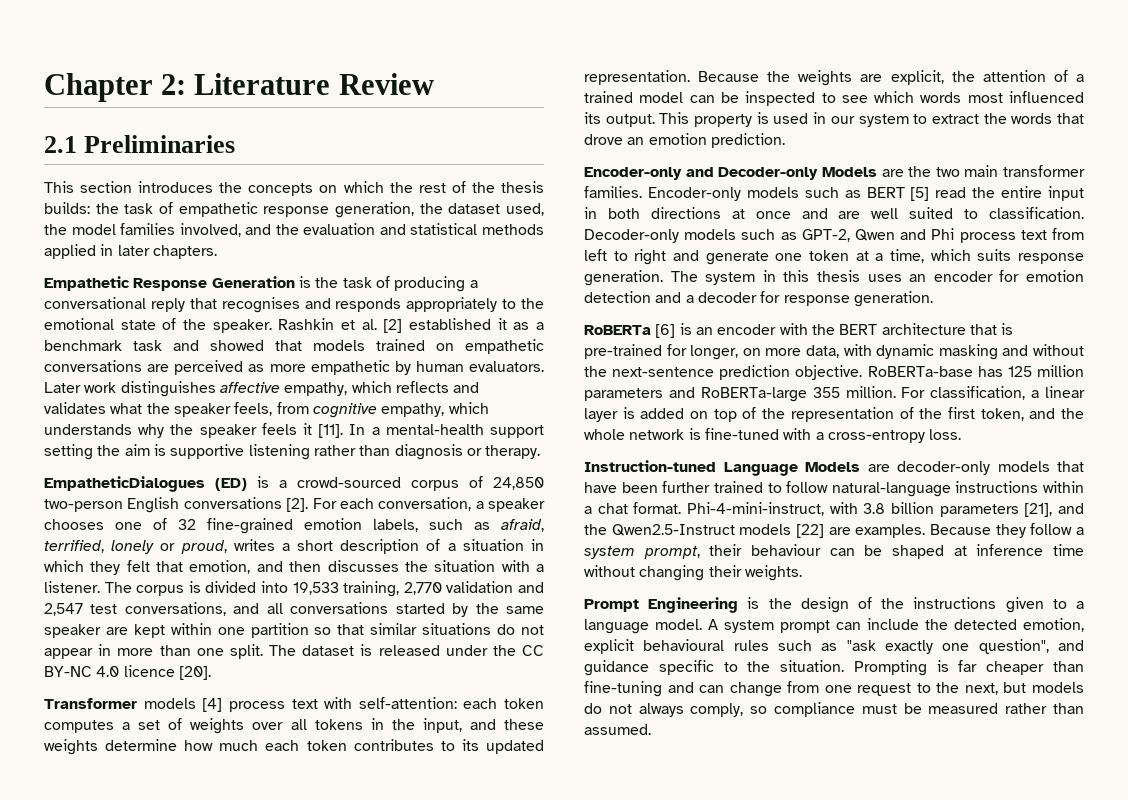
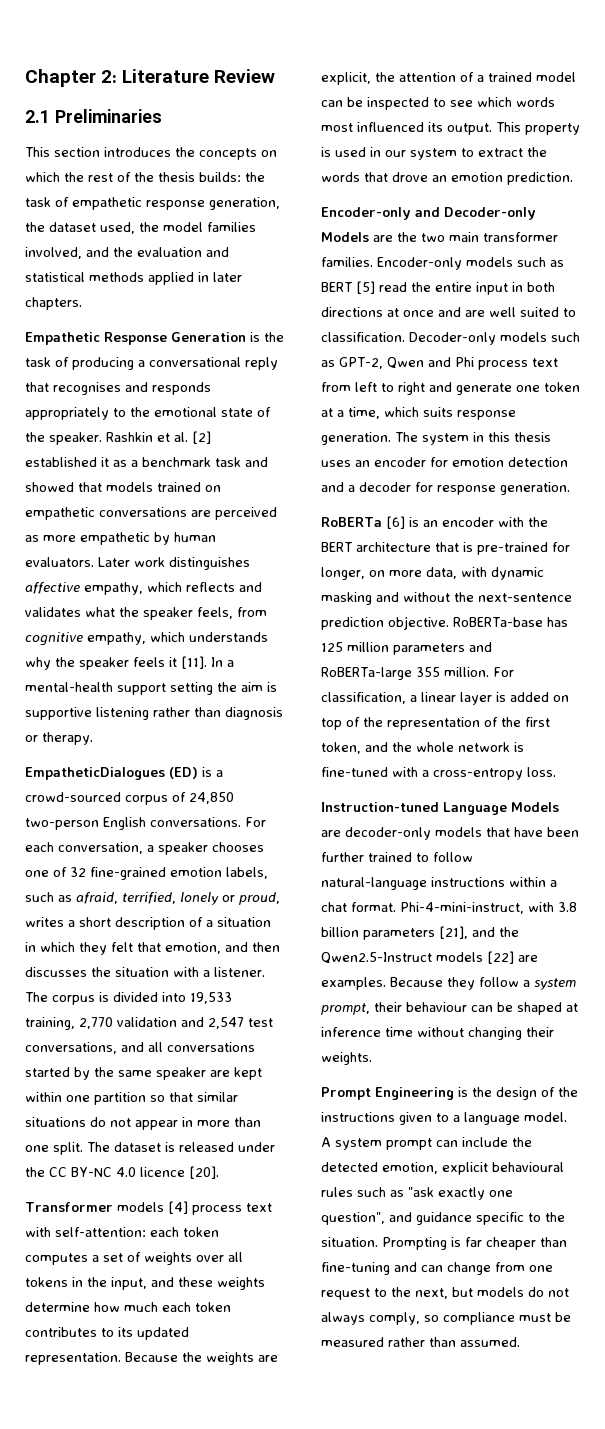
[183,497,309,512] conversations [2]. -> [150,817,241,827] conversations.

